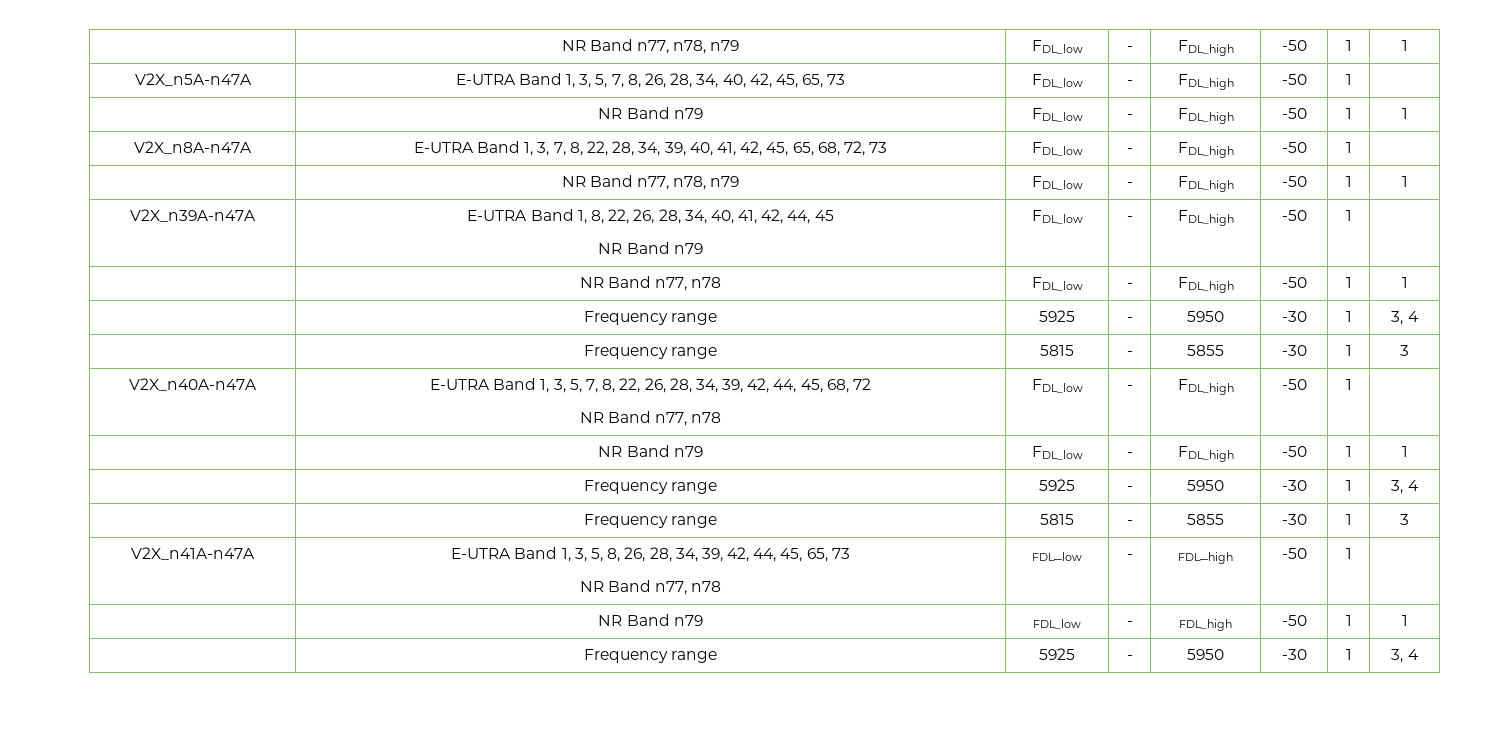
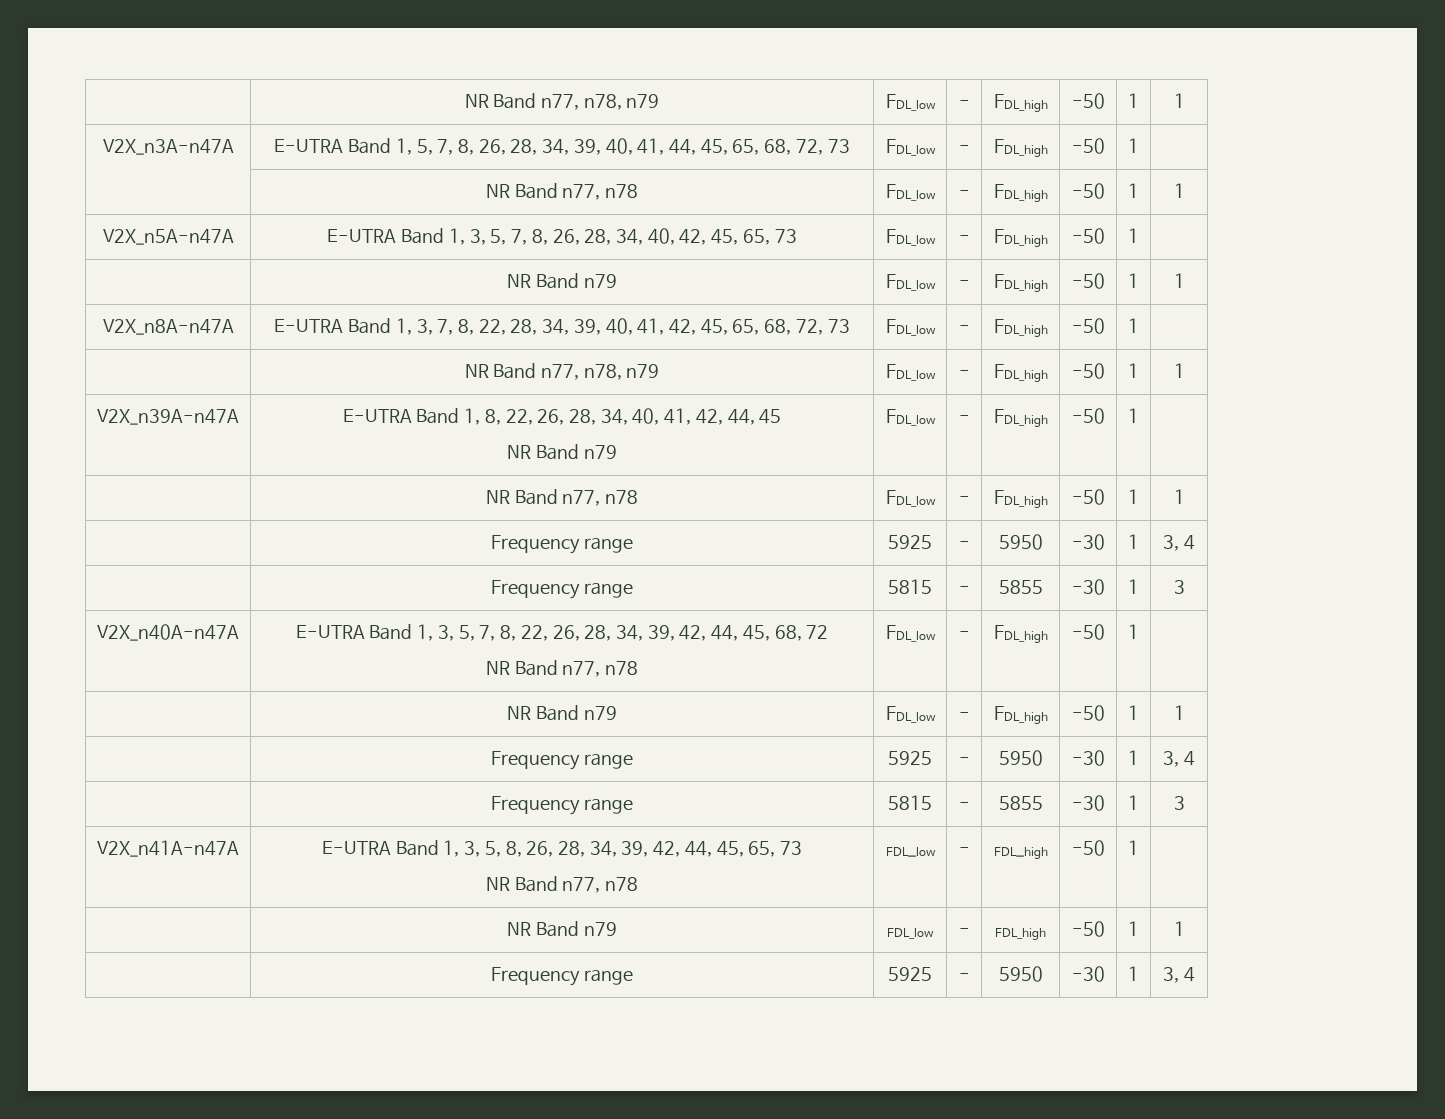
(1408, 45) none -> [102,139,234,155] [274,138,850,155] [885,139,936,156] [958,145,970,152] [993,139,1048,157] [1071,138,1105,154] [1128,138,1139,153] [485,183,639,200] [885,184,936,201] [958,190,970,197] [993,184,1048,202] [1071,183,1105,199] [1128,183,1139,198] [1173,183,1185,198] // V2X_n3A-n47A | E-UTRA Band 1, 5, 7, 8, 26, 28, 34, 39, 40, 41, 44, 45, 65, 68, 72, 73 | FDL_low | - | FDL_high | -50 | 1 | // | NR Band n77, n78 | FDL_low | - | FDL_high | -50 | 1 | 1

